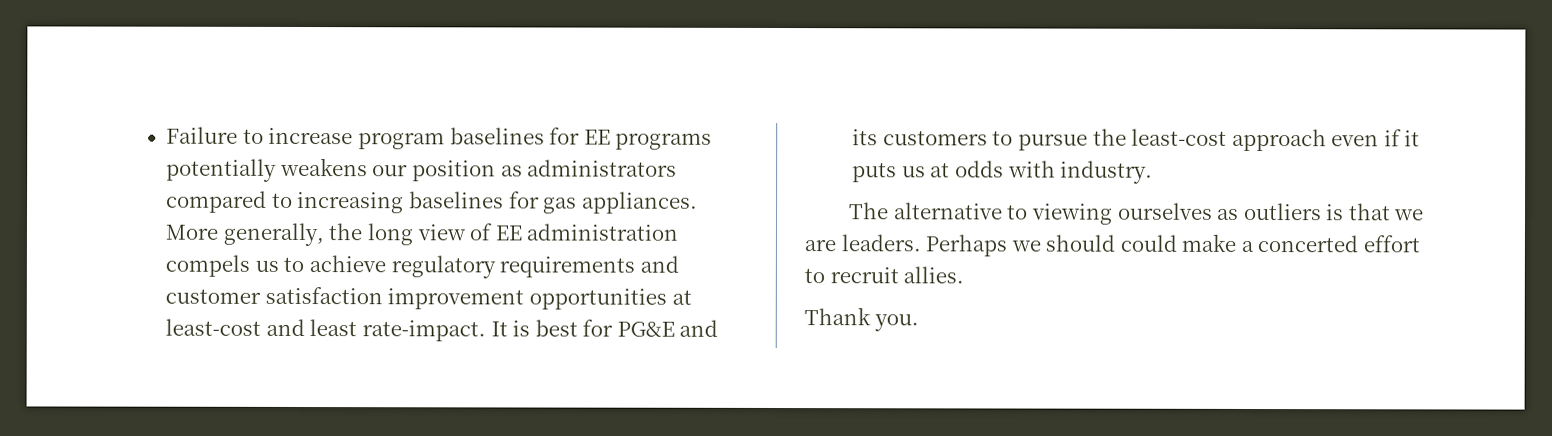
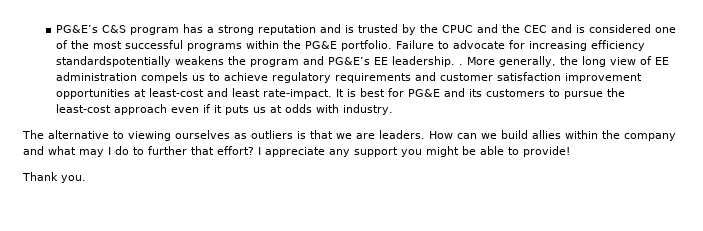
[166,126,713,150] [166,157,678,182] [166,190,698,214] Failure to increase program baselines for EE programs potentially weakens our position as administrators compared to increasing baselines for gas appliances. -> [55,24,676,35] [55,40,645,51] [55,56,463,67] PG&E’s C&S program has a strong reputation and is trusted by the CPUC and the CEC and is considered one of the most successful programs within the PG&E portfolio. Failure to advocate for increasing efficiency standardspotentially weakens the program and PG&E’s EE leadership. .
[925,233,1420,257] [804,266,965,284] Perhaps we should could make a concerted effort to recruit allies. -> [429,130,676,141] [23,146,570,157] How can we build allies within the company and what may I do to further that effort? I appreciate any support you might be able to provide!

